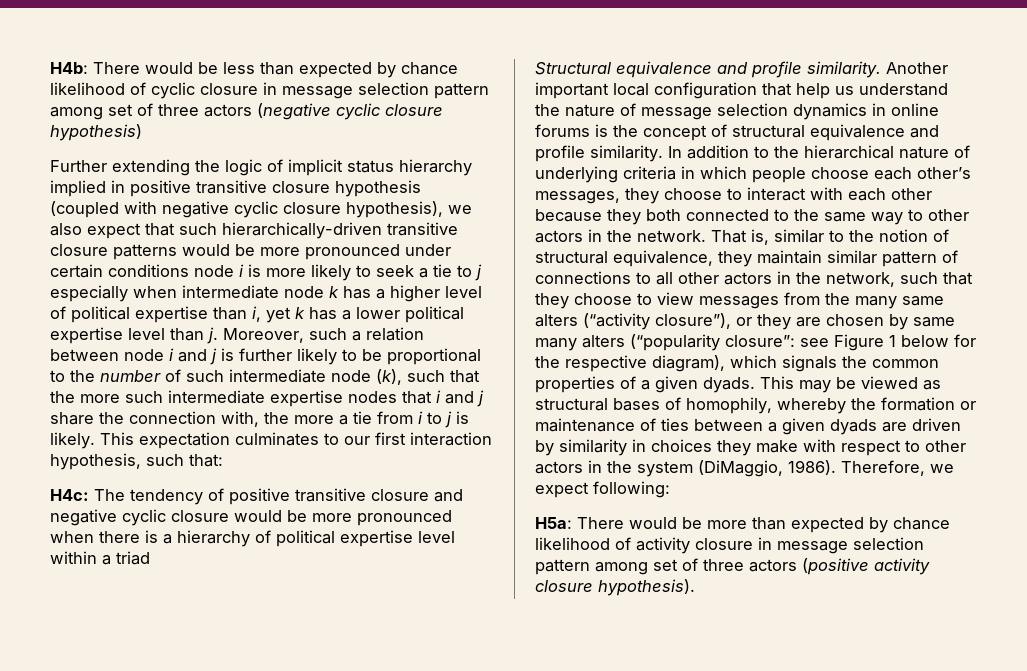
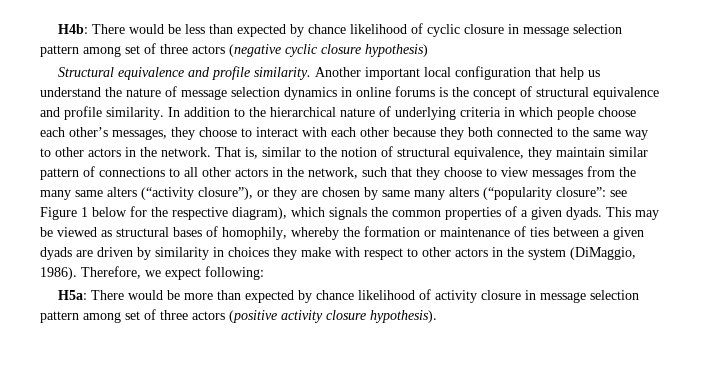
[50,159,472,176] [50,180,421,197] [50,201,472,218] [50,222,458,239] [50,244,451,260] [50,264,482,281] [50,285,482,302] [50,306,464,323] [50,327,424,344] [50,348,481,365] [50,369,480,385] [50,390,484,407] [50,411,469,428] [50,432,492,449] [50,453,223,470] [50,488,463,505] [50,509,452,526] [50,530,455,547] [50,551,150,565] // Further extending the logic of implicit status hierarchy implied in positive transitive closure hypothesis (coupled with negative cyclic closure hypothesis), we also expect that such hierarchically-driven transitive closure patterns would be more pronounced under certain conditions node i is more likely to seek a tie to j especially when intermediate node k has a higher level of political expertise than i, yet k has a lower political expertise level than j. Moreover, such a relation between node i and j is further likely to be proportional to the number of such intermediate node (k), such that the more such intermediate expertise nodes that i and j share the connection with, the more a tie from i to j is likely. This expectation culminates to our first interaction hypothesis, such that: // H4c: The tendency of positive transitive closure and negative cyclic closure would be more pronounced when there is a hierarchy of political expertise level within a triad -> (428, 50) none

